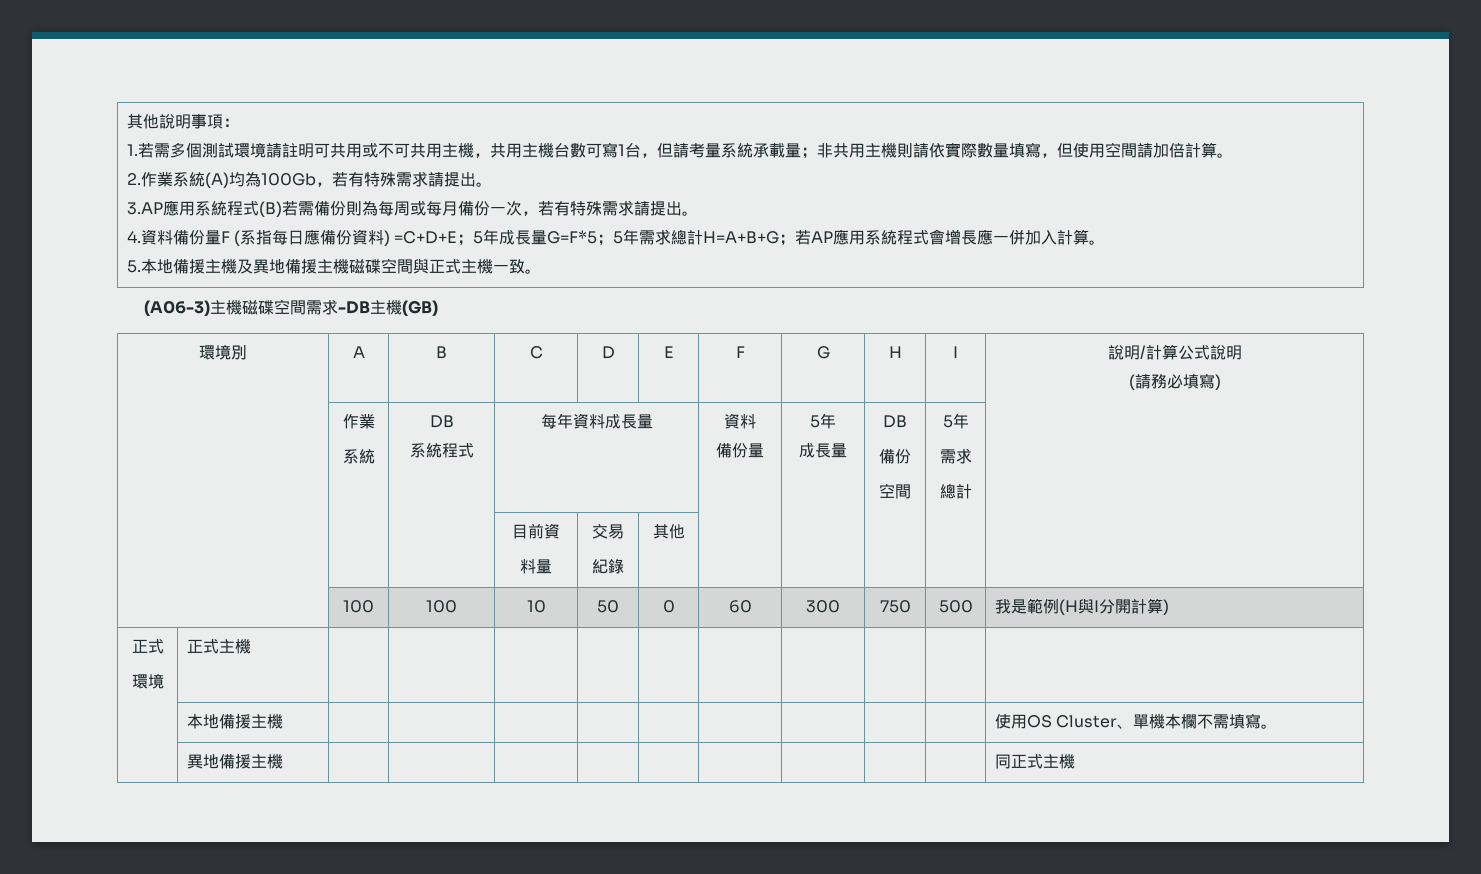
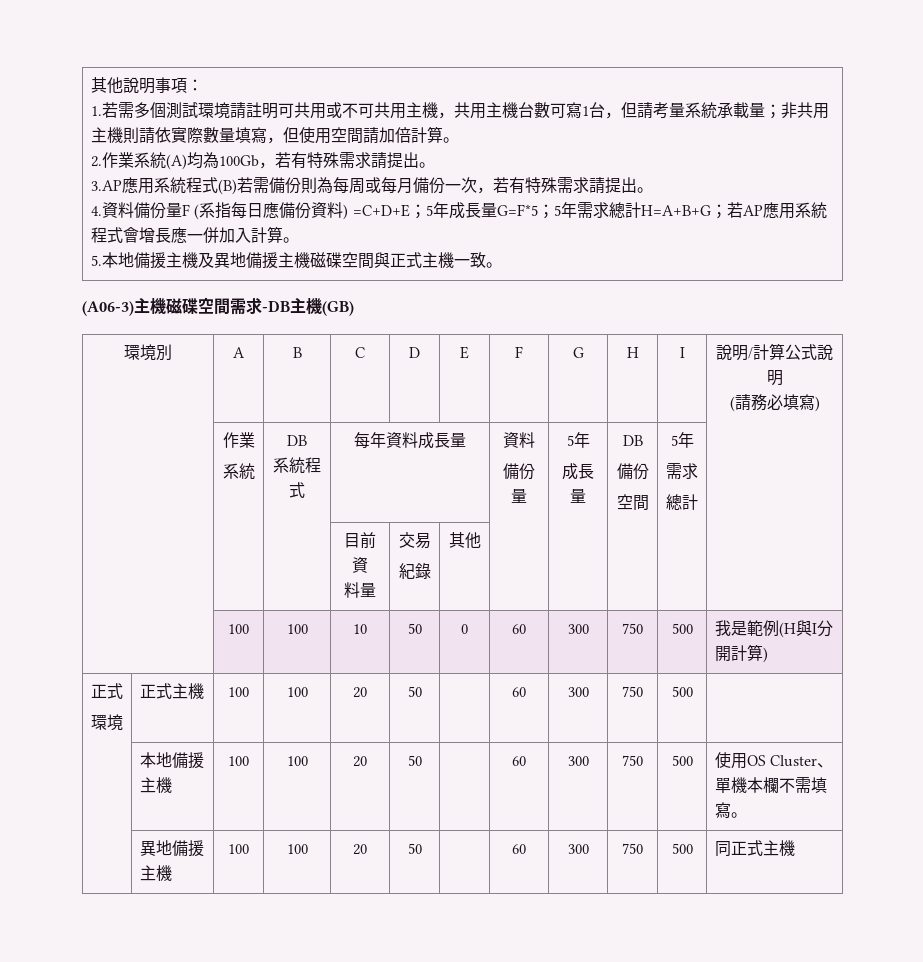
[186,713,283,729] | | | | | | | | | // | 本地備援主機 | | | | | | | | | -> [228,687,249,697] [286,687,308,697] [353,687,367,698] [407,686,422,697] [512,687,526,697] [567,687,589,697] [622,686,643,697] [671,686,693,697] [139,752,204,769] [139,777,172,793] [228,756,249,766] [286,756,308,766] [353,756,367,767] [407,755,422,766] [512,756,526,766] [567,756,589,766] [622,755,643,766] [671,755,693,766] 100 | 100 | 20 | 50 | | 60 | 300 | 750 | 500 | // | 本地備援主機 | 100 | 100 | 20 | 50 | | 60 | 300 | 750 | 500
(283, 761) | | | | | | | | -> [228,844,249,854] [286,844,308,854] [353,844,367,855] [407,843,422,854] [512,844,526,854] [567,844,589,854] [622,843,643,854] [671,843,693,854] 100 | 100 | 20 | 50 | | 60 | 300 | 750 | 500

